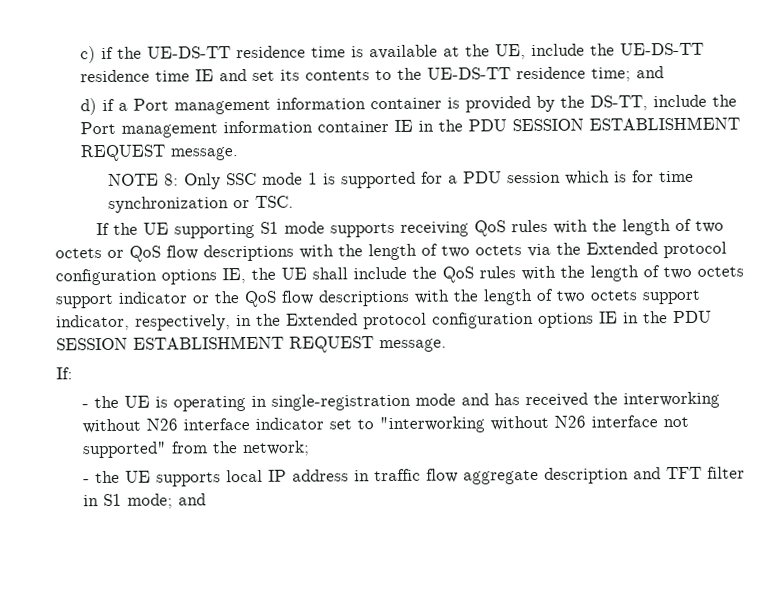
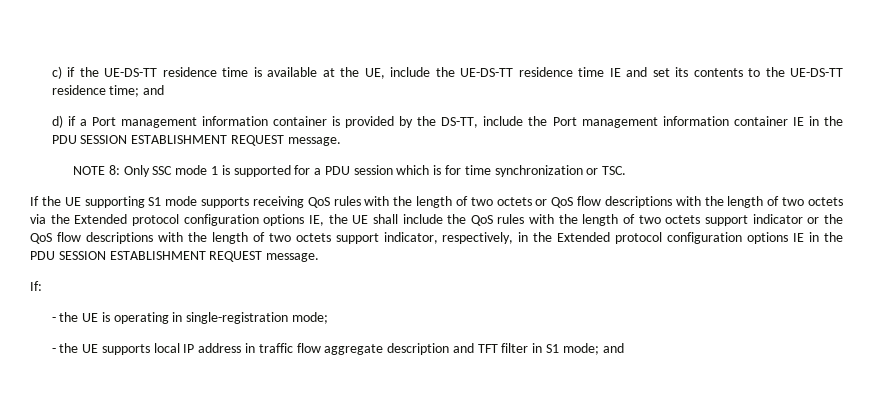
[415,391,721,409] [82,415,690,434] [82,440,311,459] mode and has received the interworking without N26 interface indicator set to "interworking without N26 interface not supported" from the network; -> [291,312,328,324] mode;

